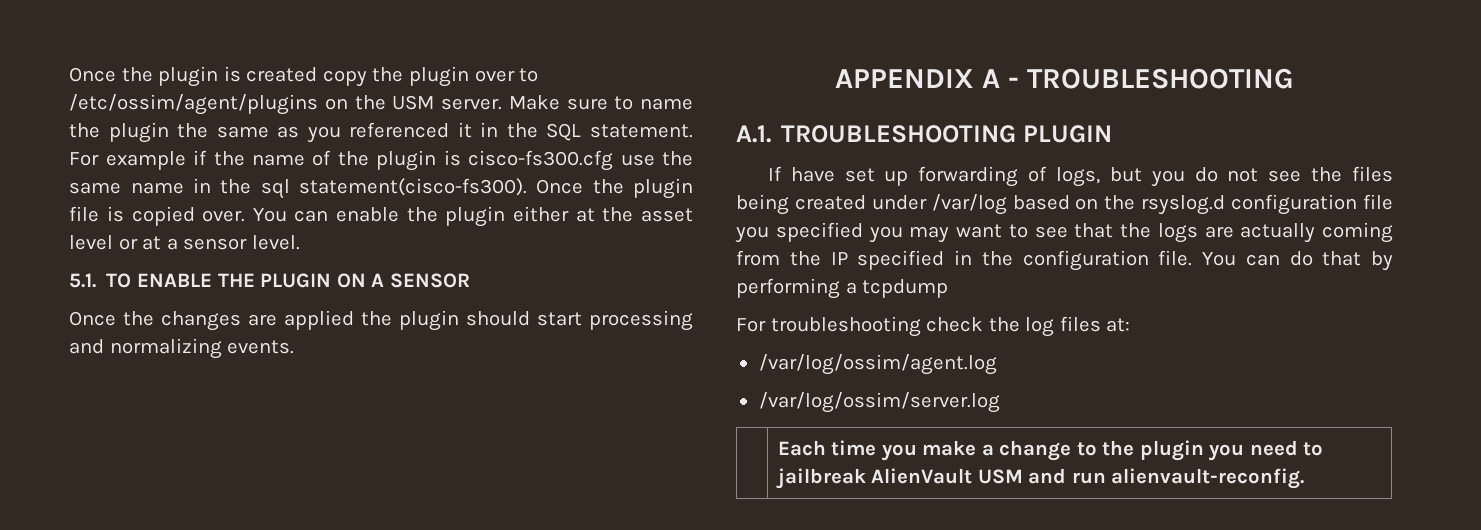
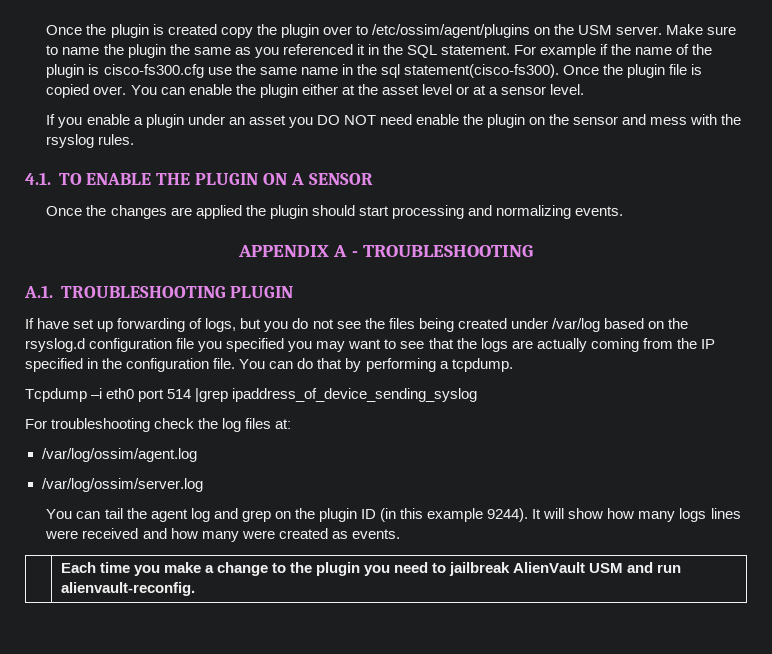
[69,273,97,288] 5.1. -> [46,114,742,128] [46,134,135,148] [25,172,51,185] If you enable a plugin under an asset you DO NOT need enable the plugin on the sensor and mess with the rsyslog rules. // 4.1.
[862,279,949,298] tcpdump -> [451,358,513,372] [25,388,478,402] tcpdump. // Tcpdump –i eth0 port 514 |grep ipaddress_of_device_sending_syslog
(1000, 402) none -> [46,508,741,522] [45,528,400,542] // You can tail the agent log and grep on the plugin ID (in this example 9244). It will show how many logs lines were received and how many were created as events.

